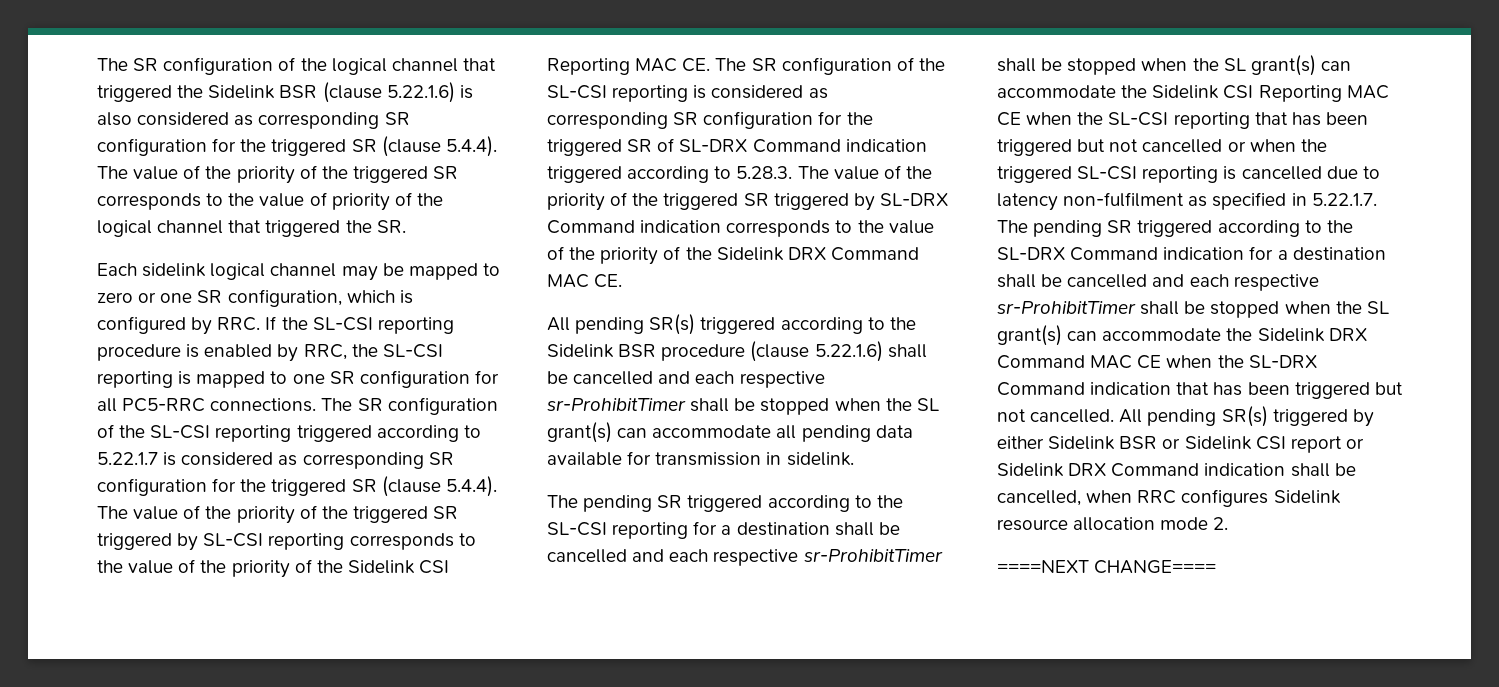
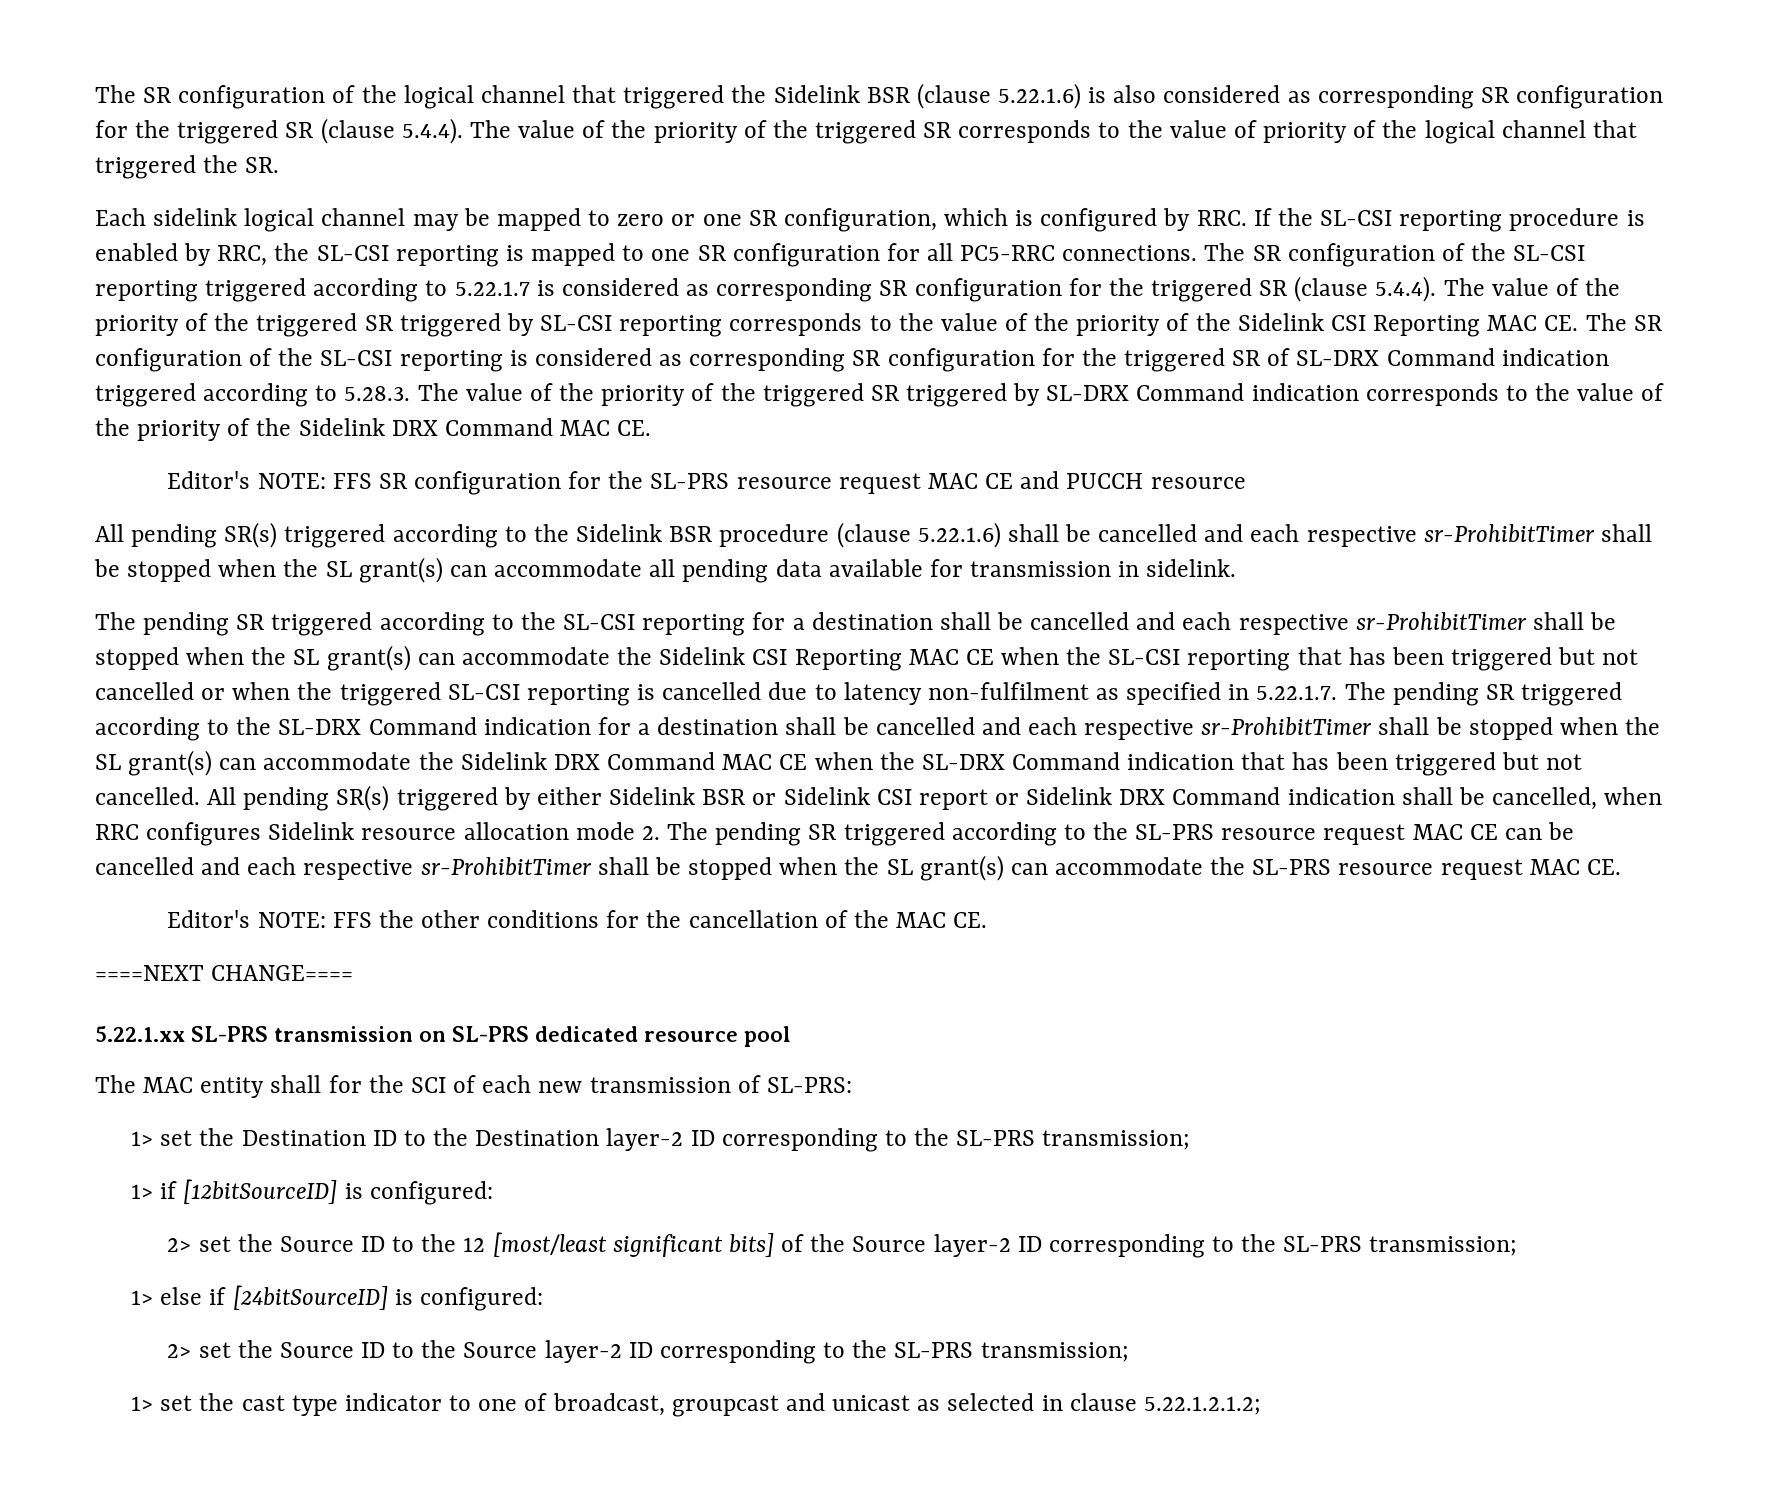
(623, 281) none -> [167,471,1246,495] // Editor's NOTE: FFS SR configuration for the SL-PRS resource request MAC CE and PUCCH resource
[997,560,1217,574] // ====NEXT CHANGE==== -> [667,822,1575,846] [95,855,1621,881] [167,910,988,928] [95,965,354,981] [95,1026,791,1047] [95,1075,852,1098] [131,1128,1191,1152] [131,1179,493,1205] [167,1232,1518,1258] [131,1285,543,1311] [167,1340,1129,1364] [131,1393,1261,1417] The pending SR triggered according to the SL-PRS resource request MAC CE can be cancelled and each respective sr-ProhibitTimer shall be stopped when the SL grant(s) can accommodate the SL-PRS resource request MAC CE. // Editor's NOTE: FFS the other conditions for the cancellation of the MAC CE. // ====NEXT CHANGE==== // 5.22.1.xx SL-PRS transmission on SL-PRS dedicated resource pool // The MAC entity shall for the SCI of each new transmission of SL-PRS: // 1> set the Destination ID to the Destination layer-2 ID corresponding to the SL-PRS transmission; // 1> if [12bitSourceID] is configured: // 2> set the Source ID to the 12 [most/least significant bits] of the Source layer-2 ID corresponding to the SL-PRS transmission; // 1> else if [24bitSourceID] is configured: // 2> set the Source ID to the Source layer-2 ID corresponding to the SL-PRS transmission; // 1> set the cast type indicator to one of broadcast, groupcast and unicast as selected in clause 5.22.1.2.1.2;

